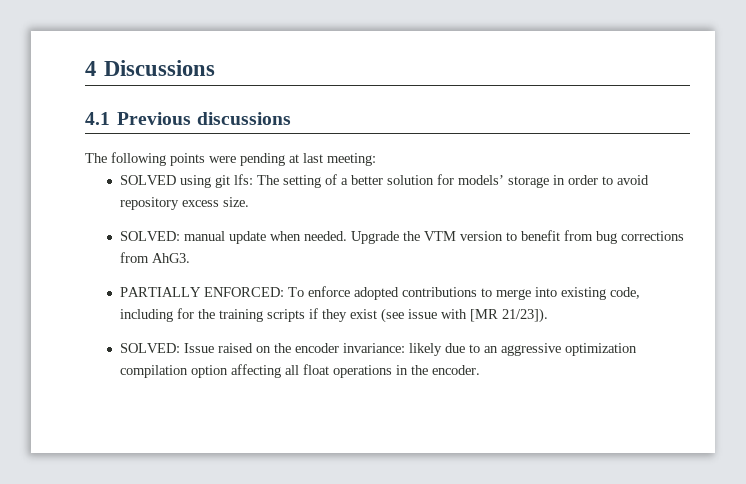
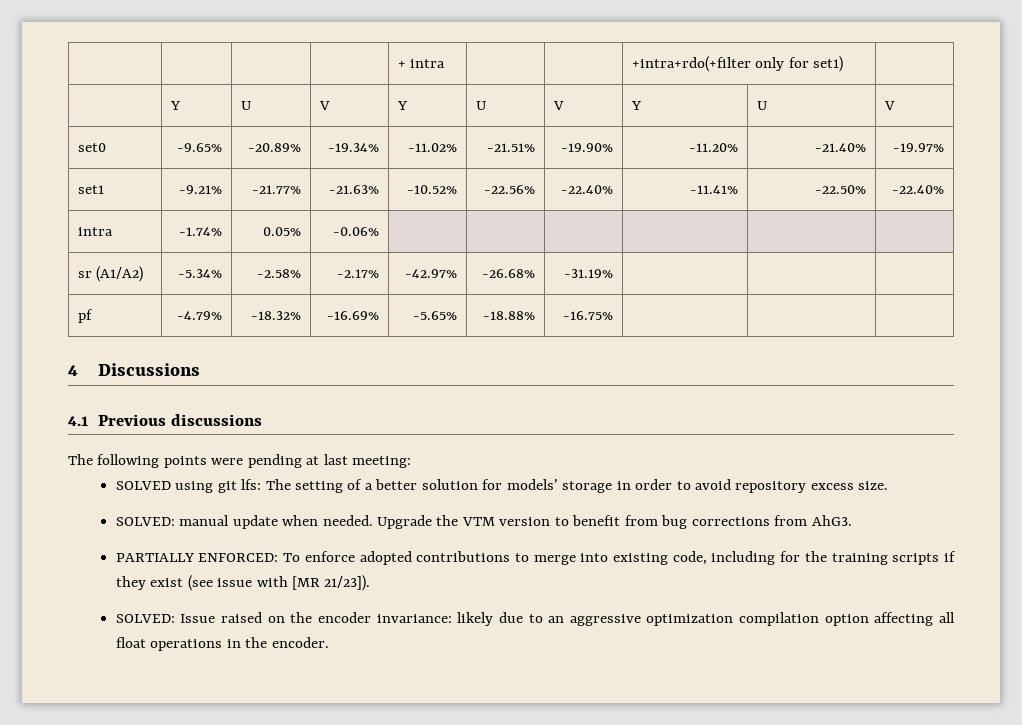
(85, 68) none -> [397,59,446,68] [631,56,844,72] [169,101,180,110] [240,101,251,110] [318,101,330,110] [396,101,407,110] [475,101,486,110] [552,101,564,110] [630,101,641,110] [756,101,767,110] [883,101,895,110] [77,143,106,152] [177,143,223,152] [248,143,302,152] [328,143,380,152] [408,143,458,152] [487,143,536,152] [561,143,614,152] [689,143,739,152] [815,143,867,152] [893,143,945,152] [77,185,104,194] [179,185,223,194] [252,185,302,194] [329,185,380,194] [407,185,458,194] [484,185,536,194] [561,185,614,194] [690,185,739,194] [815,185,867,194] [892,185,945,194] [77,227,113,236] [179,227,223,236] [263,227,302,236] [333,227,380,236] [77,266,144,282] [178,269,223,278] [257,269,302,278] [337,269,380,278] [405,269,458,278] [482,269,536,278] [564,269,614,278] [77,309,93,323] [177,311,223,320] [251,311,302,320] [327,311,380,320] [413,311,458,320] [483,311,536,320] [563,311,614,320] | | | | + intra | | | +intra+rdo(+filter only for set1) | // | Y | U | V | Y | U | V | Y | U | V // set0 | -9.65% | -20.89% | -19.34% | -11.02% | -21.51% | -19.90% | -11.20% | -21.40% | -19.97% // set1 | -9.21% | -21.77% | -21.63% | -10.52% | -22.56% | -22.40% | -11.41% | -22.50% | -22.40% // intra | -1.74% | 0.05% | -0.06% | | | | | | // sr (A1/A2) | -5.34% | -2.58% | -2.17% | -42.97% | -26.68% | -31.19% | | | // pf | -4.79% | -18.32% | -16.69% | -5.65% | -18.88% | -16.75% | | | //

